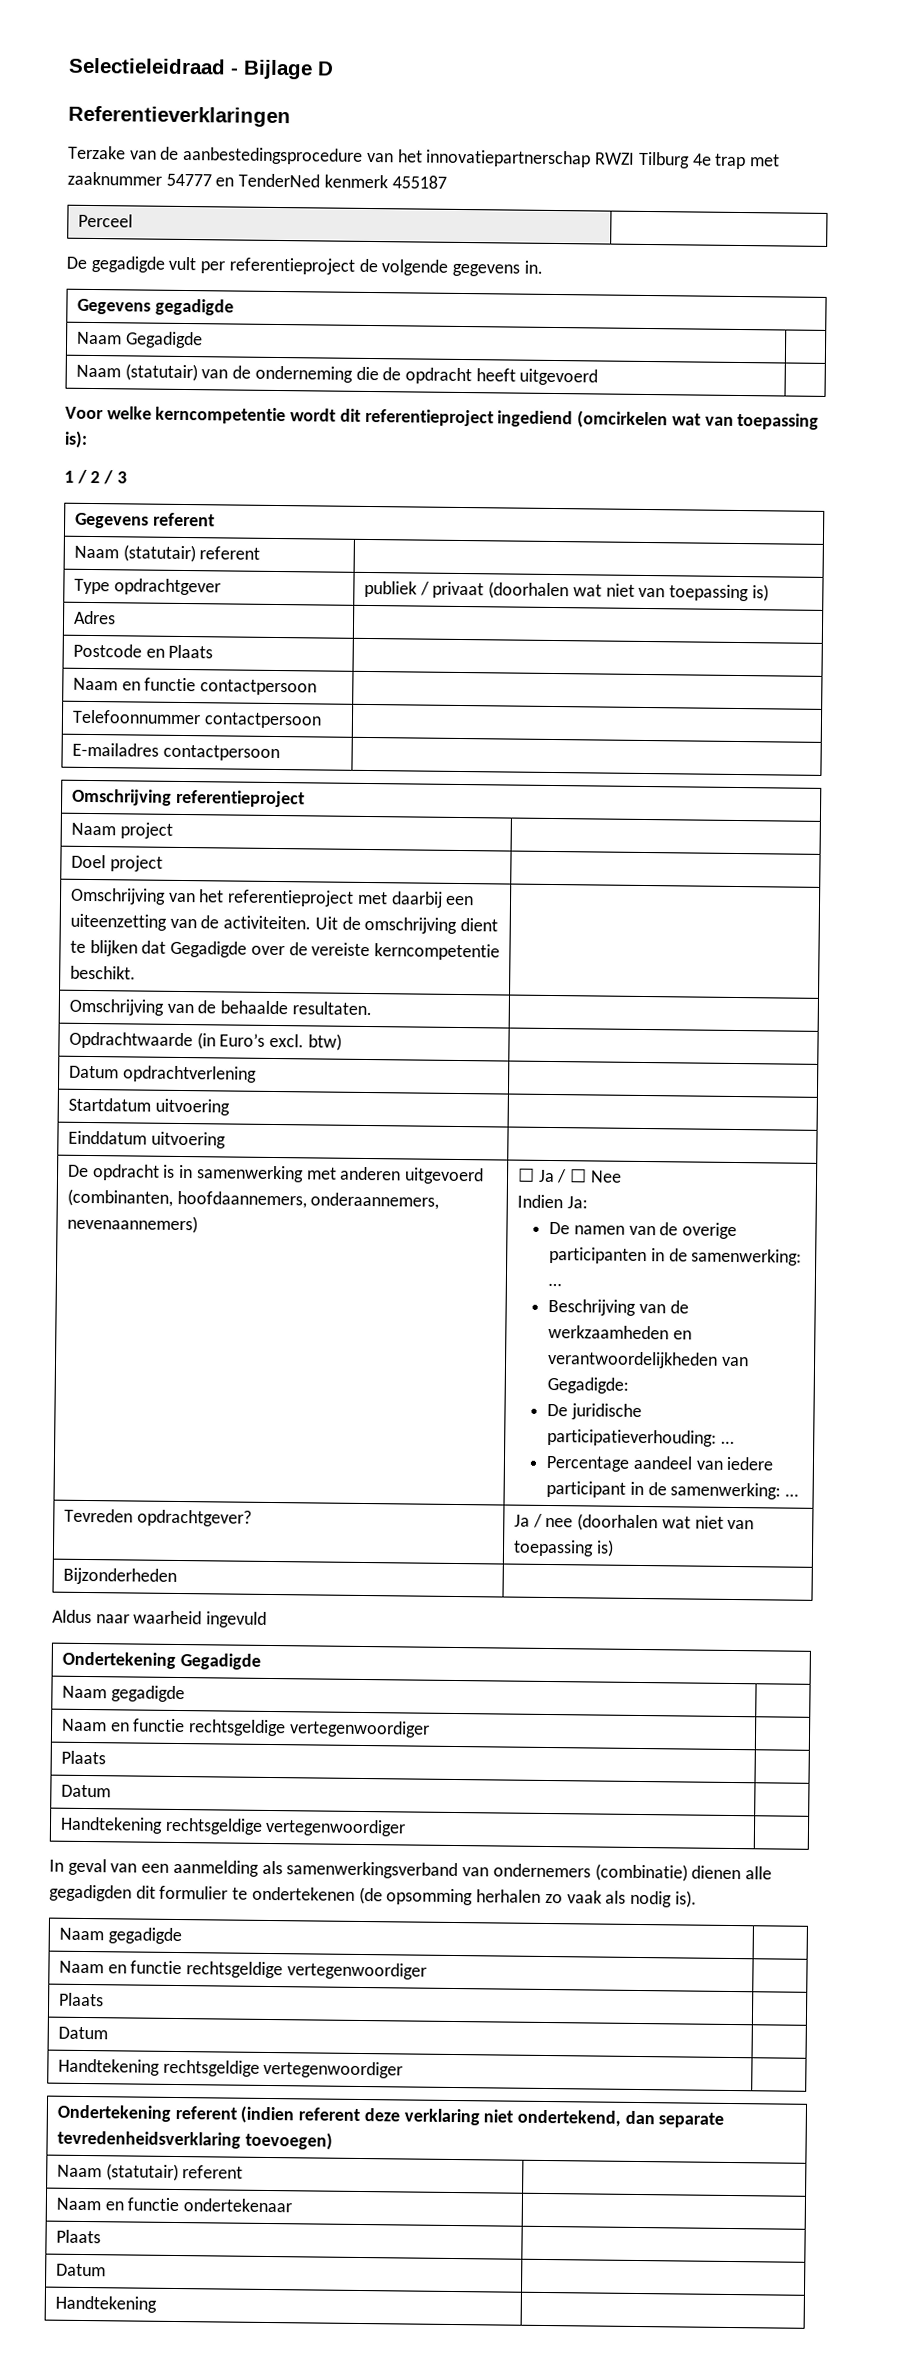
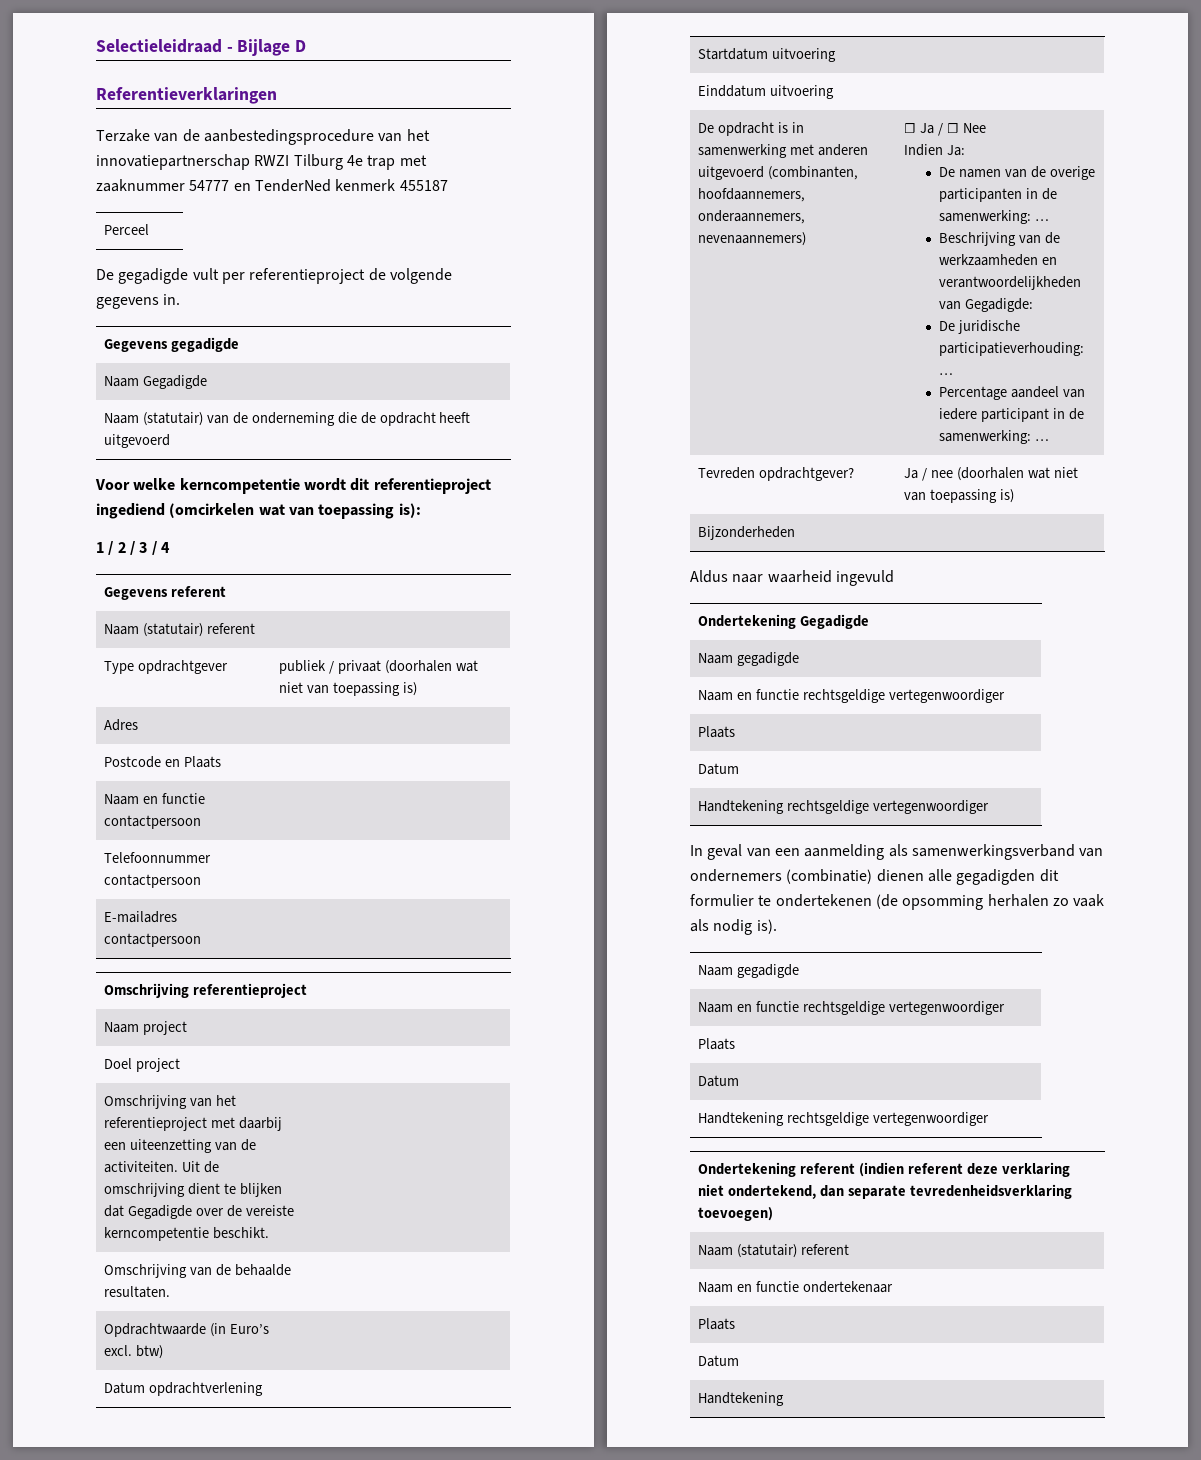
(127, 477) none -> [151,541,170,555] / 4

